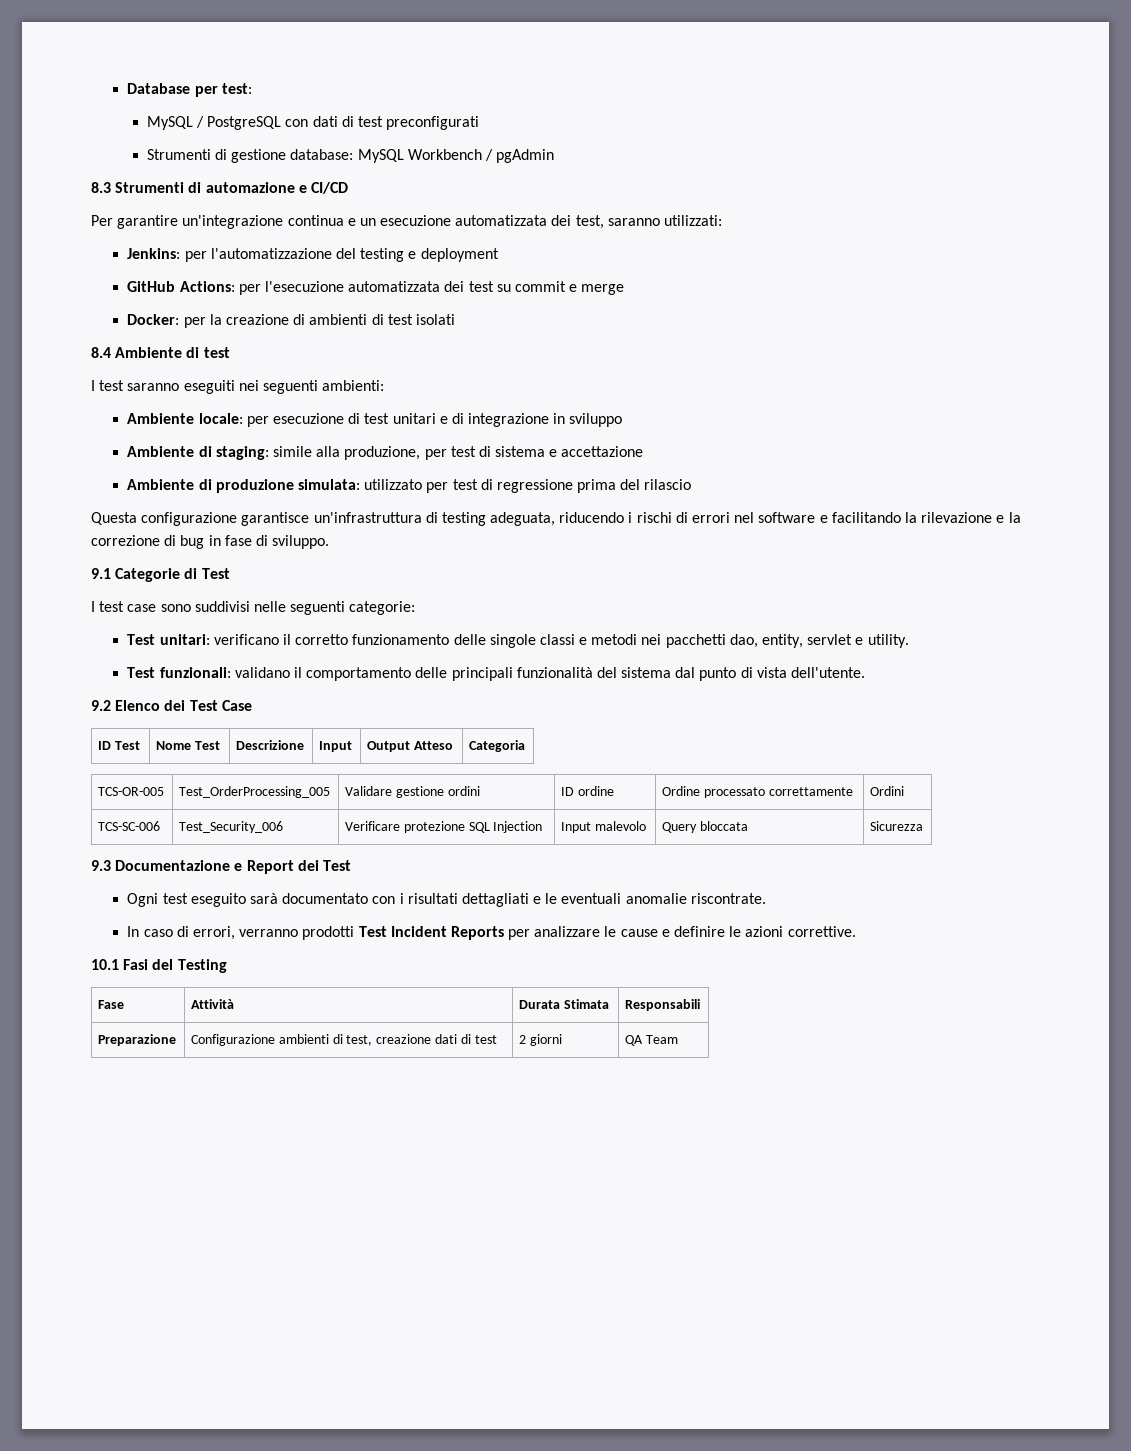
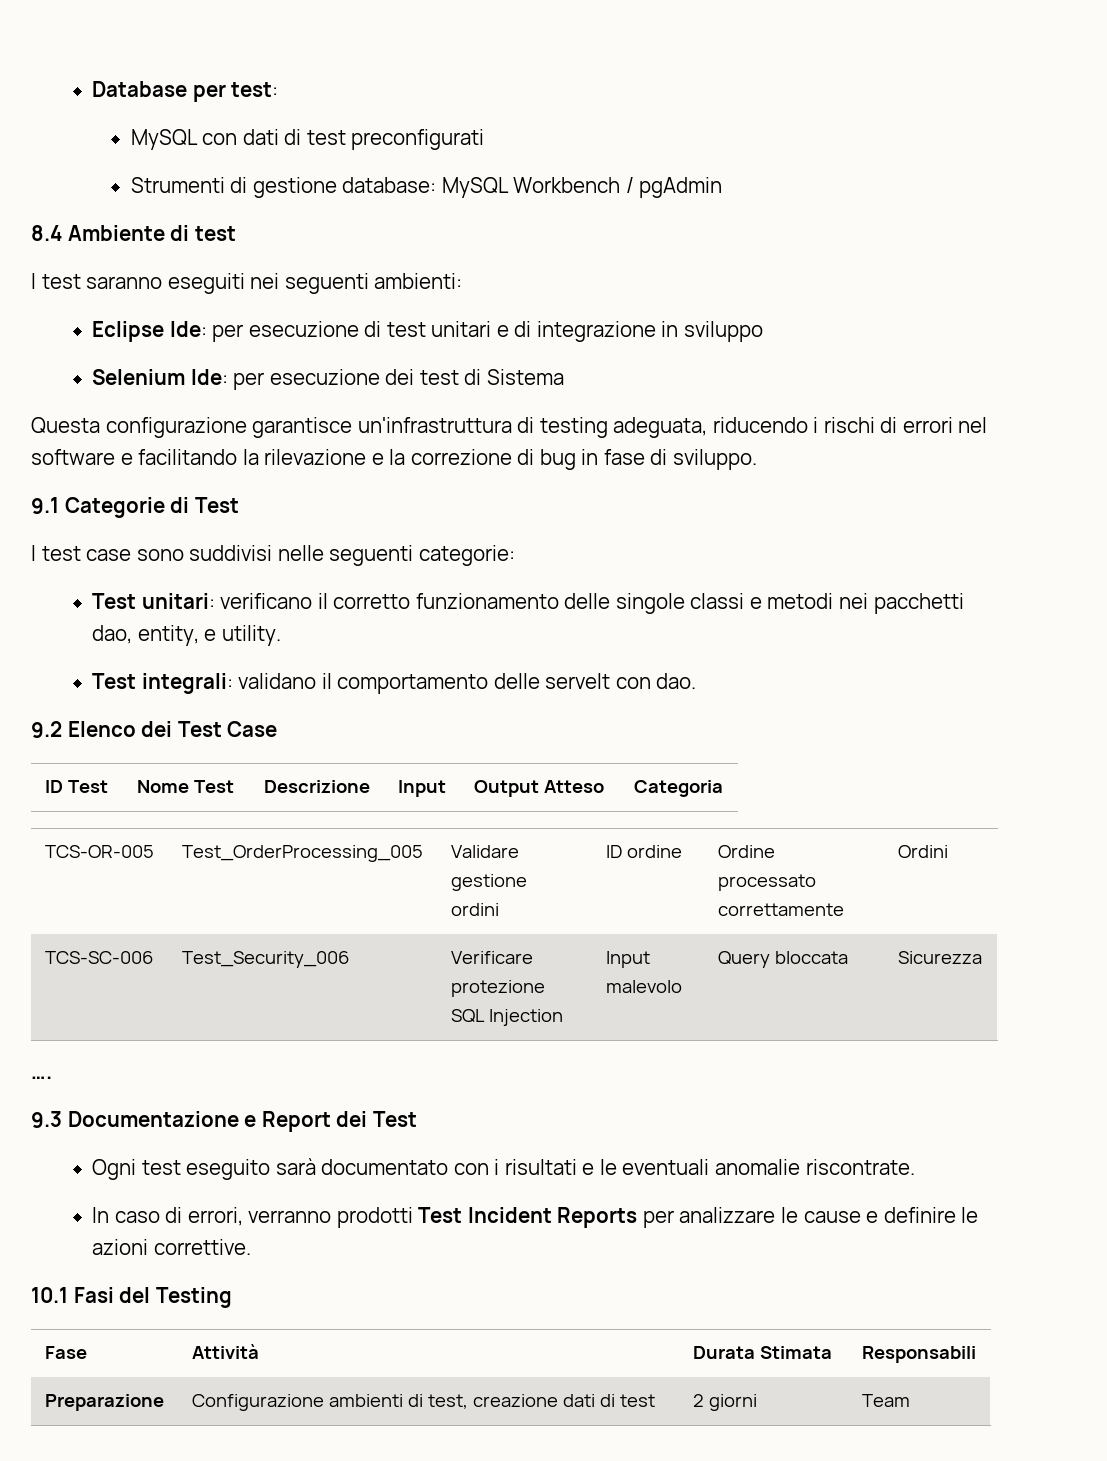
[196,116,282,130] / PostgreSQL -> (198, 139) none
[91,182,348,194] [91,215,723,229] [127,248,499,262] [127,281,625,295] [127,314,455,328] // 8.3 Strumenti di automazione e CI/CD // Per garantire un'integrazione continua e un esecuzione automatizzata dei test, saranno utilizzati: // Jenkins: per l'automatizzazione del testing e deployment // GitHub Actions: per l'esecuzione automatizzata dei test su commit e merge // Docker: per la creazione di ambienti di test isolati -> (723, 187) none
[127,413,243,424] Ambiente locale: -> [92,321,207,342] Eclipse Ide:
[127,446,644,460] [127,479,692,493] Ambiente di staging: simile alla produzione, per test di sistema e accettazione // Ambiente di produzione simulata: utilizzato per test di regressione prima del rilascio -> [92,369,564,390] Selenium Ide: per esecuzione dei test di Sistema
[807,634,853,645] servlet -> (199, 635) none
[159,667,231,678] funzionali: -> [141,673,233,694] integrali:
[451,667,866,681] principali funzionalità del sistema dal punto di vista dell'utente. -> [545,673,697,689] servelt con dao.
(924, 826) none -> [31,1076,52,1079] // ….
[461,893,529,907] dettagliati -> (577, 1167) none
[625,1035,644,1046] QA -> (757, 1402) none

